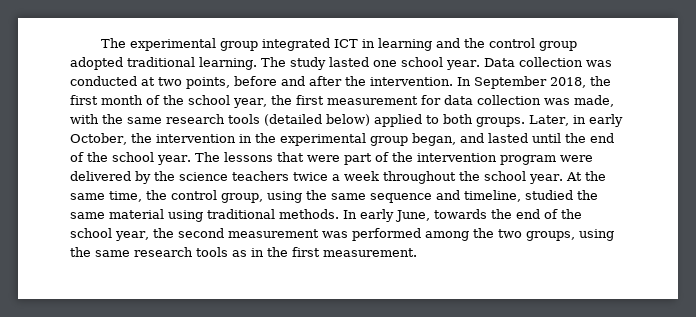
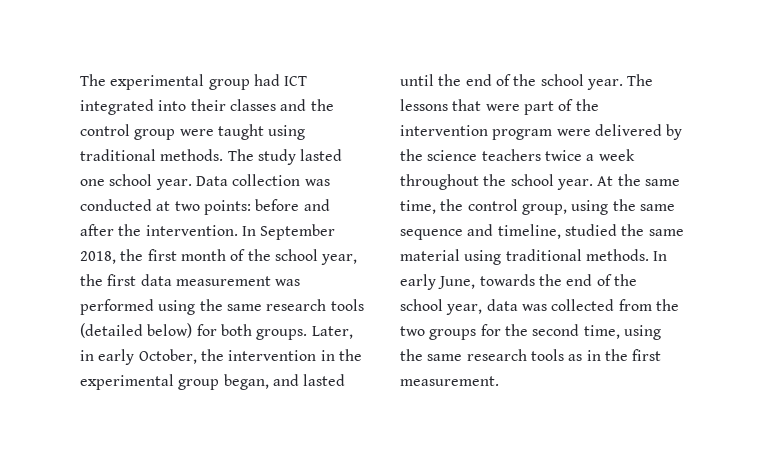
[262,38,578,51] [70,57,257,70] integrated ICT in learning and the control group adopted traditional learning. -> [253,74,308,86] [80,99,334,115] [80,124,306,140] [80,149,224,161] had ICT integrated into their classes and the control group were taught using traditional methods.
[186,77,230,89] points, -> [203,200,251,215] points:
[326,95,614,107] [70,114,99,124] measurement for data collection was made, with -> [140,274,301,286] [80,299,196,315] data measurement was performed using
[374,114,439,127] applied to -> [196,324,217,336] for
[152,228,575,241] the second measurement was performed among the two groups, -> [486,299,679,311] [400,324,620,340] data was collected from the two groups for the second time,

